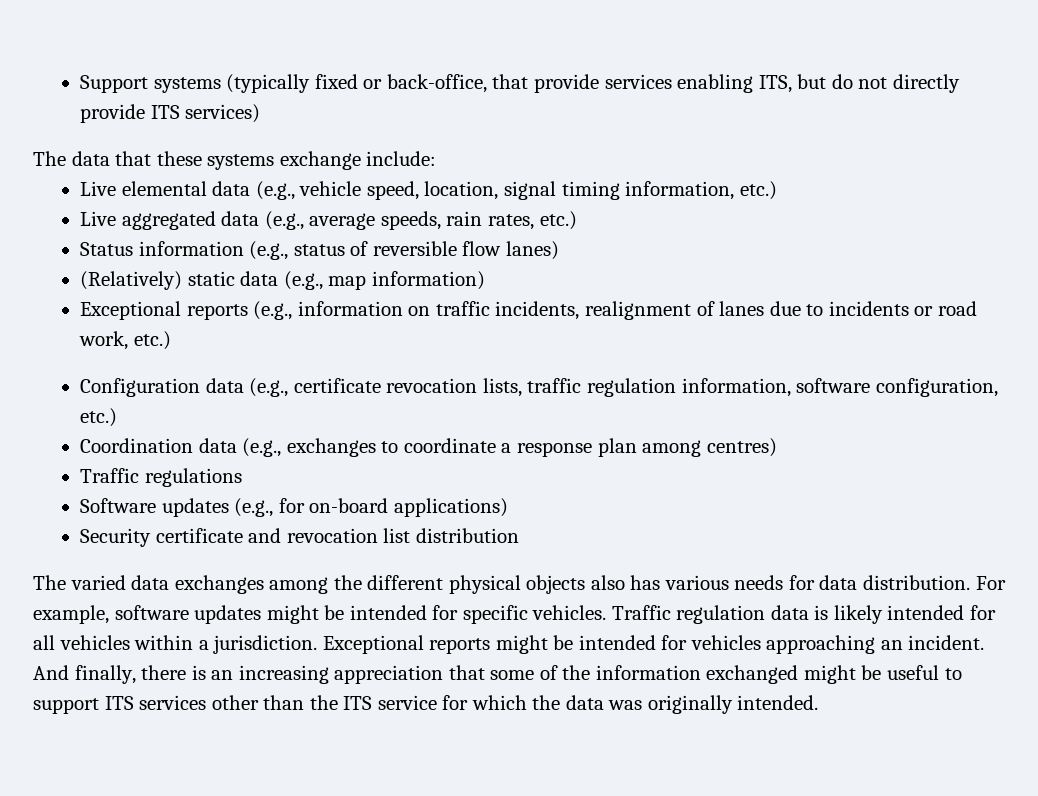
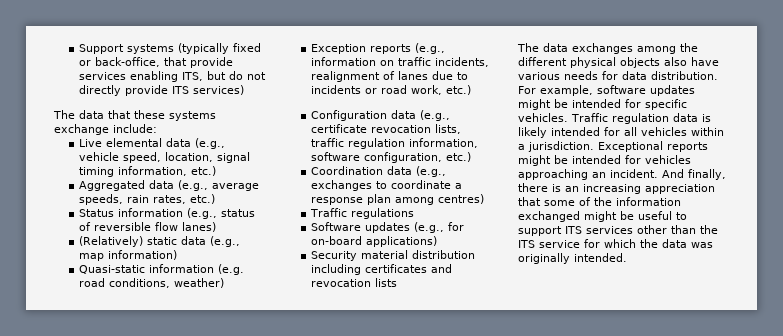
[80,211,216,230] Live aggregated -> [78,180,145,191] Aggregated
[80,301,182,320] Exceptional -> [78,264,244,275] [78,278,224,288] [310,44,366,54] Quasi-static information (e.g. road conditions, weather) // Exception
[155,528,519,543] [33,575,126,590] certificate and revocation list distribution // The varied -> [360,250,475,259] [310,264,452,275] [310,278,397,287] [517,43,539,52] material distribution including certificates and revocation lists // The
[630,575,661,590] has -> [691,57,719,66] have

